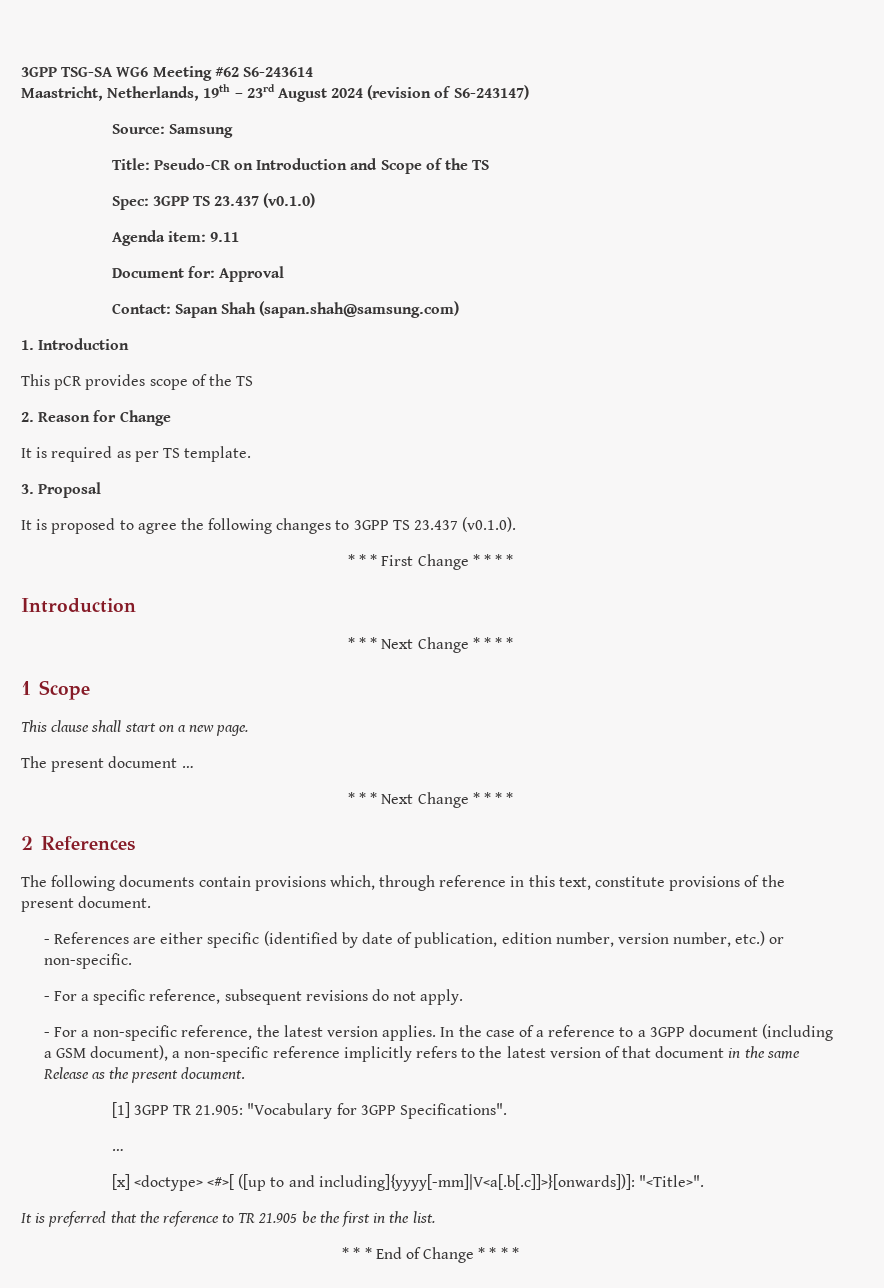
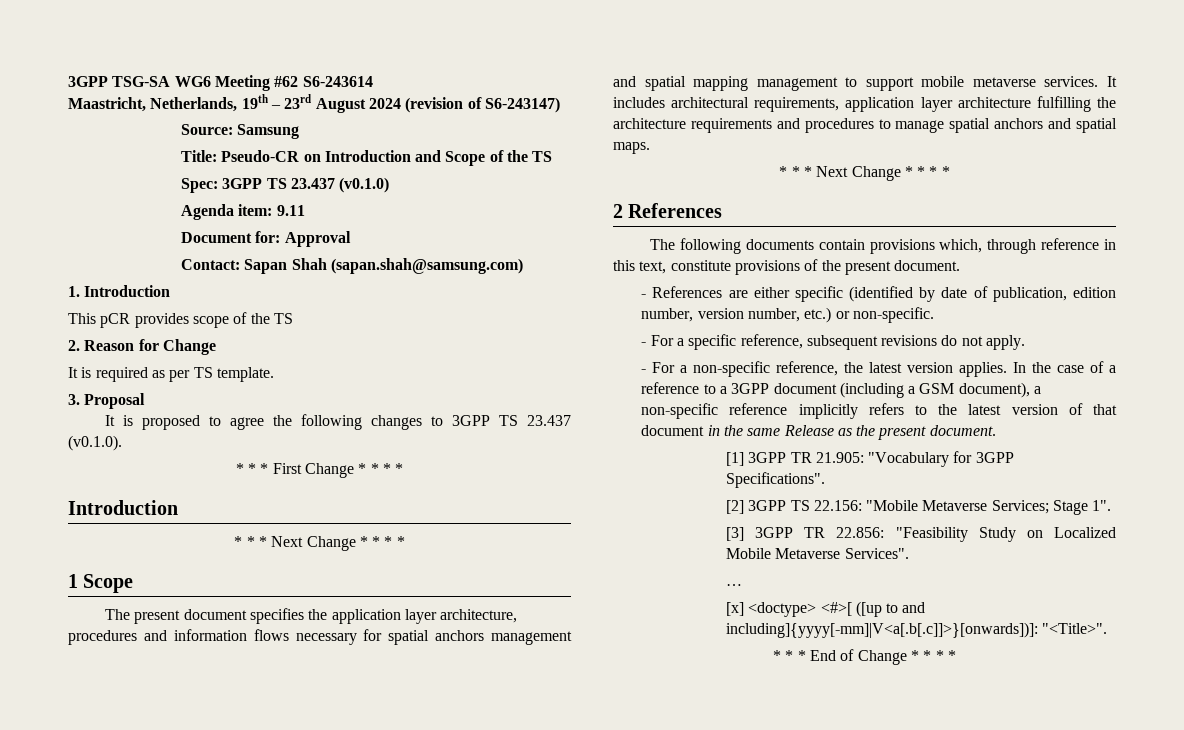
[21,720,249,736] [21,756,194,772] This clause shall start on a new page. // The present document … -> [105,608,518,624] [68,629,572,645] [613,76,1117,91] [613,96,1116,112] [613,118,1117,133] [613,142,650,154] The present document specifies the application layer architecture, procedures and information flows necessary for spatial anchors management and spatial mapping management to support mobile metaverse services. It includes architectural requirements, application layer architecture fulfilling the architecture requirements and procedures to manage spatial anchors and spatial maps.
(507, 1111) none -> [725,500,1112,515] [725,527,1116,542] [725,548,909,559] // [2] 3GPP TS 22.156: "Mobile Metaverse Services; Stage 1". // [3] 3GPP TR 22.856: "Feasibility Study on Localized Mobile Metaverse Services".
[21,1211,435,1227] // It is preferred that the reference to TR 21.905 be the first in the list. -> (1108, 628) none

